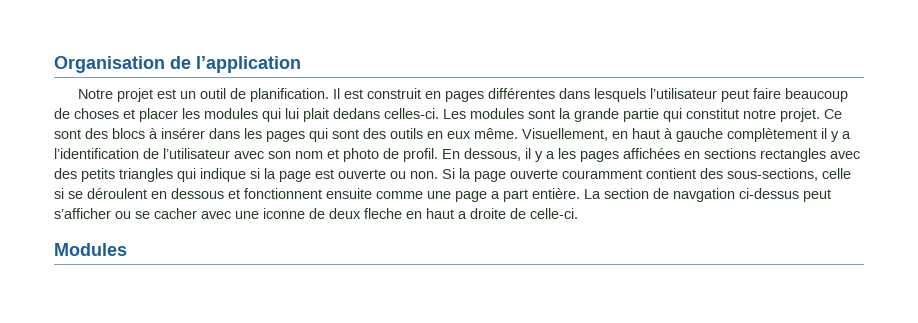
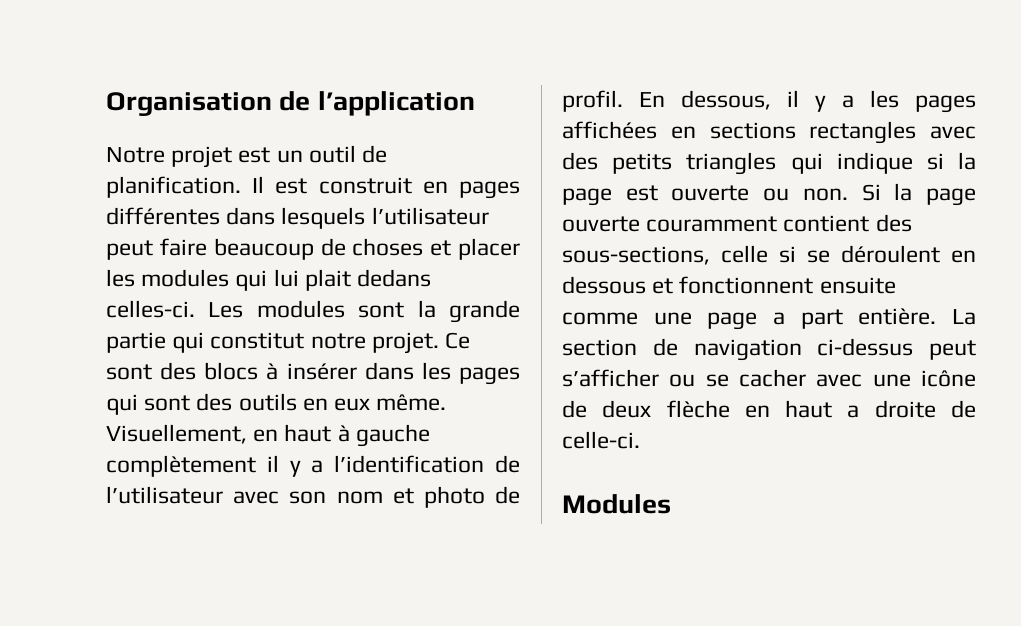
[673,188,735,202] navgation -> [693,339,802,361] navigation
[263,208,305,219] iconne -> [921,370,976,387] icône
[364,208,402,219] fleche -> [666,400,730,418] flèche

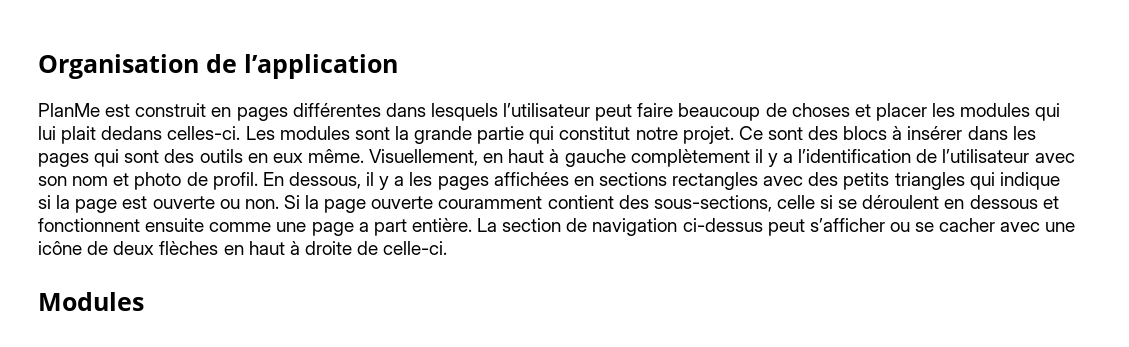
[106,145,388,168] [106,176,265,198] Notre projet est un outil de planification. Il -> [38,103,100,117] PlanMe
[666,400,860,418] flèche en haut a -> [159,241,300,255] flèches en haut à

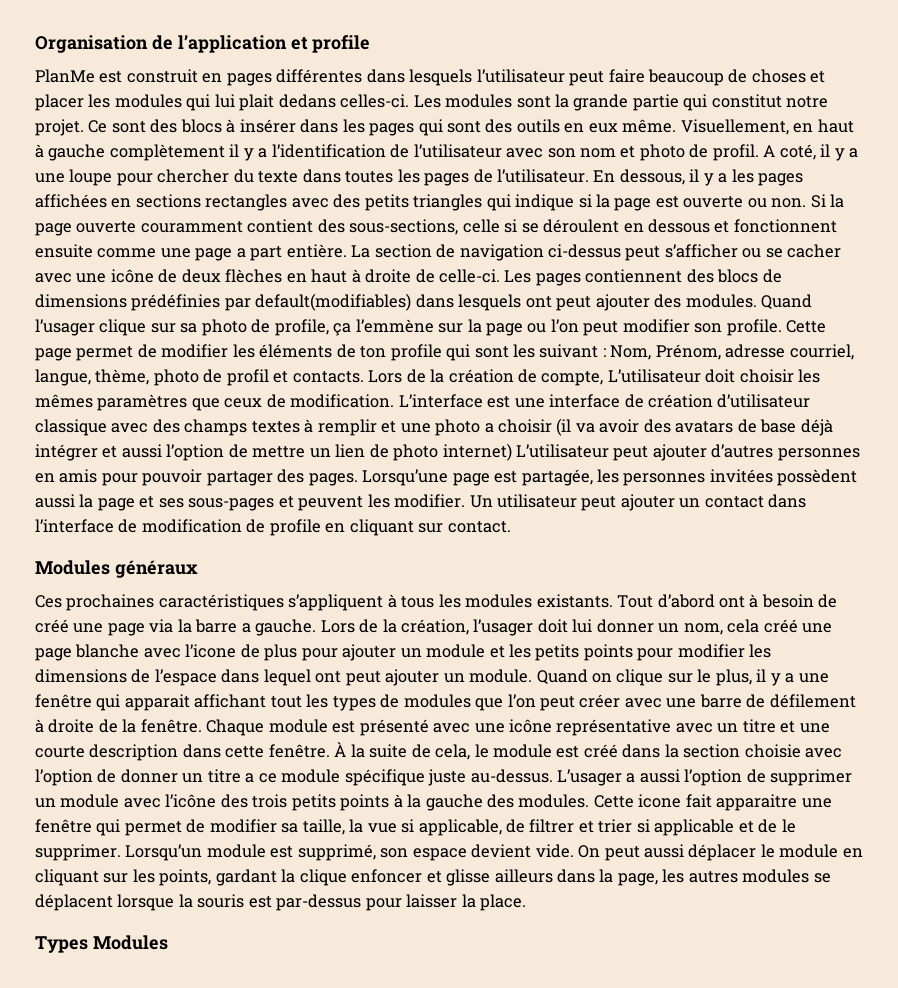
(398, 66) none -> [290,35,371,53] et profile
(258, 181) none -> [763,144,859,161] [35,169,590,186] A coté, il y a une loupe pour chercher du texte dans toutes les pages de l’utilisateur.
(448, 248) // -> [504,269,782,286] [35,293,813,311] [35,319,827,336] [35,344,854,361] [35,369,821,386] [35,394,811,411] [35,418,833,436] [35,443,860,461] [35,469,858,486] [35,494,807,511] [35,519,511,536] [35,560,198,578] [35,594,838,611] [35,619,833,636] [35,644,772,661] [35,669,829,686] [35,694,856,711] [35,719,830,736] [35,742,843,761] [35,769,853,786] [35,794,832,811] [35,819,796,836] [35,844,863,861] [35,869,831,886] [35,894,527,911] [35,936,88,953] Les pages contiennent des blocs de dimensions prédéfinies par default(modifiables) dans lesquels ont peut ajouter des modules. Quand l’usager clique sur sa photo de profile, ça l’emmène sur la page ou l’on peut modifier son profile. Cette page permet de modifier les éléments de ton profile qui sont les suivant : Nom, Prénom, adresse courriel, langue, thème, photo de profil et contacts. Lors de la création de compte, L’utilisateur doit choisir les mêmes paramètres que ceux de modification. L’interface est une interface de création d’utilisateur classique avec des champs textes à remplir et une photo a choisir (il va avoir des avatars de base déjà intégrer et aussi l’option de mettre un lien de photo internet) L’utilisateur peut ajouter d’autres personnes en amis pour pouvoir partager des pages. Lorsqu’une page est partagée, les personnes invitées possèdent aussi la page et ses sous-pages et peuvent les modifier. Un utilisateur peut ajouter un contact dans l’interface de modification de profile en cliquant sur contact. // Modules généraux // Ces prochaines caractéristiques s’appliquent à tous les modules existants. Tout d’abord ont à besoin de créé une page via la barre a gauche. Lors de la création, l’usager doit lui donner un nom, cela créé une page blanche avec l’icone de plus pour ajouter un module et les petits points pour modifier les dimensions de l’espace dans lequel ont peut ajouter un module. Quand on clique sur le plus, il y a une fenêtre qui apparait affichant tout les types de modules que l’on peut créer avec une barre de défilement à droite de la fenêtre. Chaque module est présenté avec une icône représentative avec un titre et une courte description dans cette fenêtre. À la suite de cela, le module est créé dans la section choisie avec l’option de donner un titre a ce module spécifique juste au-dessus. L’usager a aussi l’option de supprimer un module avec l’icône des trois petits points à la gauche des modules. Cette icone fait apparaitre une fenêtre qui permet de modifier sa taille, la vue si applicable, de filtrer et trier si applicable et de le supprimer. Lorsqu’un module est supprimé, son espace devient vide. On peut aussi déplacer le module en cliquant sur les points, gardant la clique enfoncer et glisse ailleurs dans la page, les autres modules se déplacent lorsque la souris est par-dessus pour laisser la place. // Types

